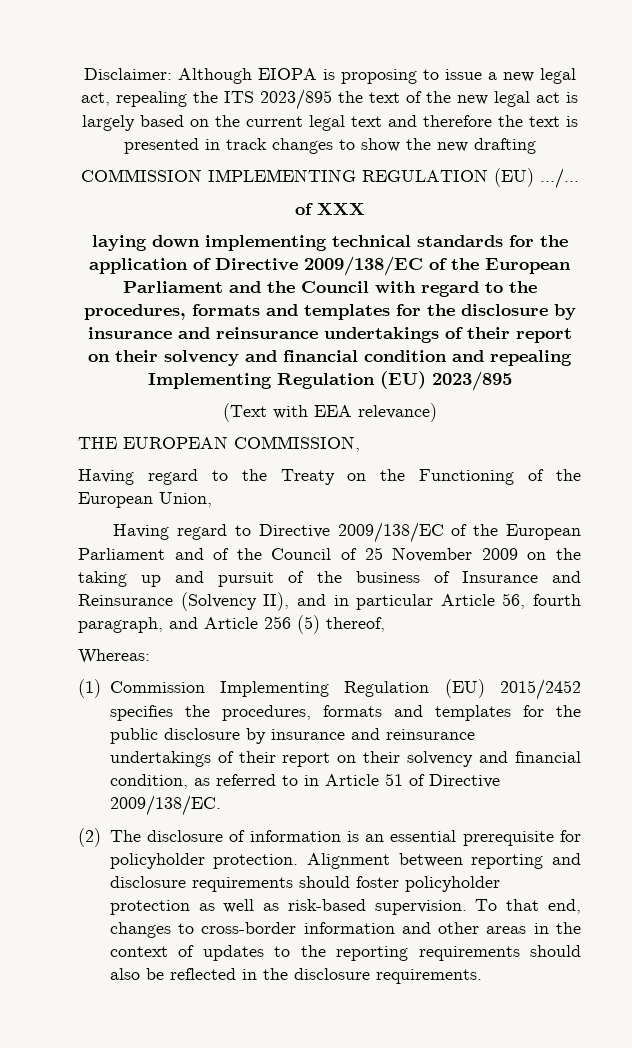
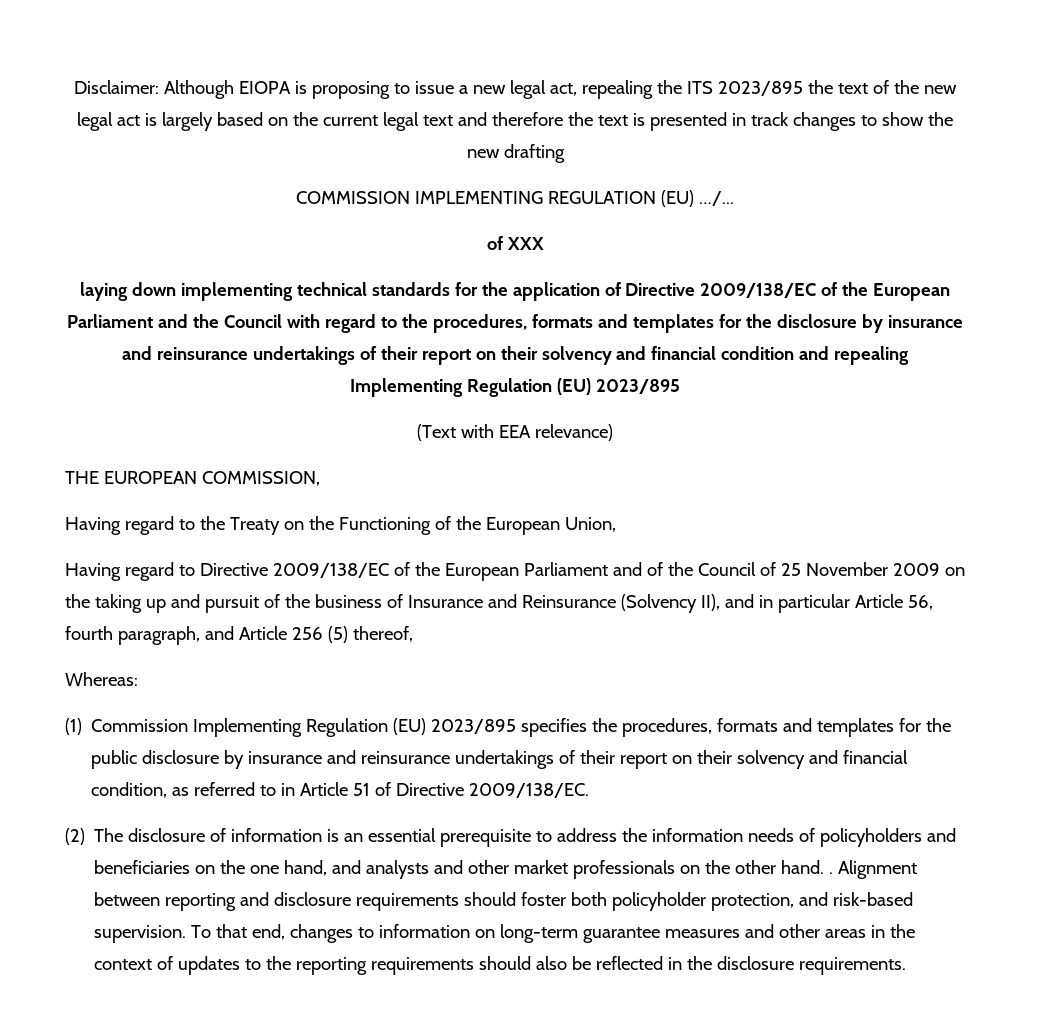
[500,679,581,700] 2015/2452 -> [431,719,517,734] 2023/895
[560,830,581,842] [109,853,299,869] for policyholder protection. -> [536,828,957,847] [94,860,834,879] to address the information needs of policyholders and beneficiaries on the one hand, and analysts and other market professionals on the other hand. .
[404,876,500,892] [109,899,280,915] policyholder protection as well as -> [571,892,829,911] both policyholder protection, and
[201,922,395,934] cross-border information -> [379,924,741,943] information on long-term guarantee measures

